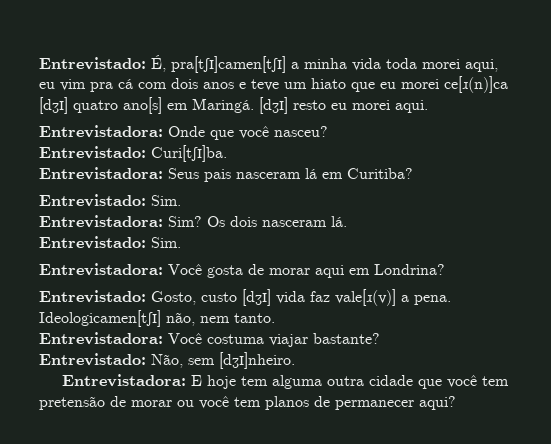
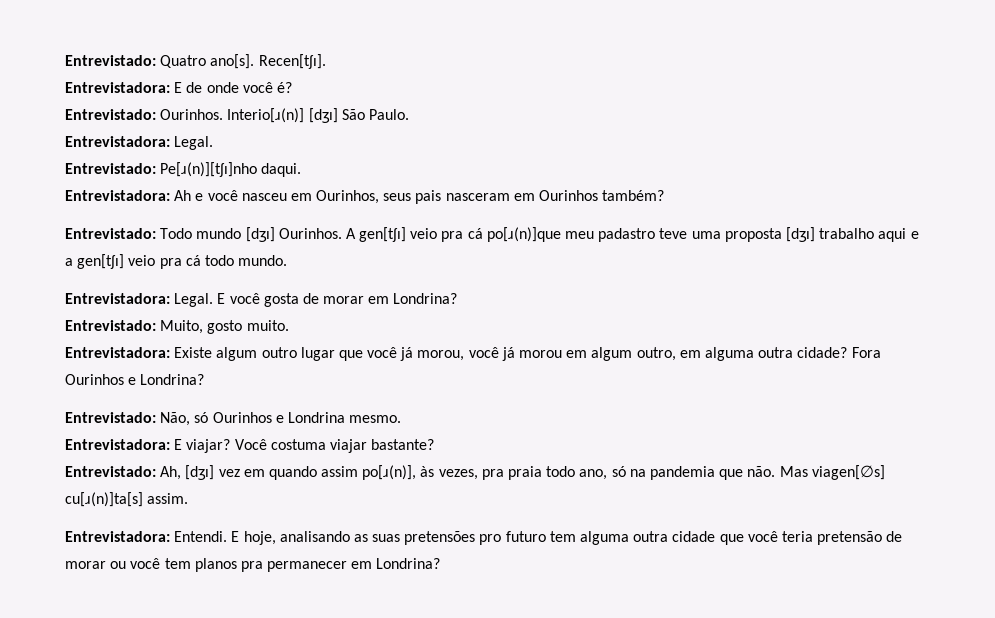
[39,55,498,73] [39,76,508,93] [39,97,428,114] [39,125,328,140] [39,145,227,162] [39,167,413,182] [39,194,181,207] [39,215,347,228] [39,236,181,249] [39,263,202,276] Entrevistado: É, pra[tʃɪ]camen[tʃɪ] a minha vida toda morei aqui, eu vim pra cá com dois anos e teve um hiato que eu morei ce[ɹ(n)]ca [dʒɪ] quatro ano[s] em Maringá. [dʒɪ] resto eu morei aqui. // Entrevistadora: Onde que você nasceu? // Entrevistado: Curi[tʃɪ]ba. // Entrevistadora: Seus pais nasceram lá em Curitiba? // Entrevistado: Sim. // Entrevistadora: Sim? Os dois nasceram lá. // Entrevistado: Sim. // Entrevistadora: Você -> [65,54,326,69] [65,82,292,93] [65,108,409,123] [65,136,214,150] [65,162,302,177] [65,190,665,204] [65,227,919,242] [65,254,288,269] [65,293,260,307] Entrevistado: Quatro ano[s]. Recen[tʃɪ]. // Entrevistadora: E de onde você é? // Entrevistado: Ourinhos. Interio[ɹ(n)] [dʒɪ] São Paulo. // Entrevistadora: Legal. // Entrevistado: Pe[ɹ(n)][tʃɪ]nho daqui. // Entrevistadora: Ah e você nasceu em Ourinhos, seus pais nasceram em Ourinhos também? // Entrevistado: Todo mundo [dʒɪ] Ourinhos. A gen[tʃɪ] veio pra cá po[ɹ(n)]que meu padastro teve uma proposta [dʒɪ] trabalho aqui e a gen[tʃɪ] veio pra cá todo mundo. // Entrevistadora: Legal. E você
[315,265,344,278] aqui -> (365, 300) none
[151,289,451,306] [39,310,275,327] [39,332,163,345] Gosto, custo [dʒɪ] vida faz vale[ɹ(v)] a pena. Ideologicamen[tʃɪ] não, nem tanto. // Entrevistadora: -> [160,320,289,334] [65,347,881,361] [65,374,205,385] [65,412,402,426] [65,439,231,453] Muito, gosto muito. // Entrevistadora: Existe algum outro lugar que você já morou, você já morou em algum outro, em alguma outra cidade? Fora Ourinhos e Londrina? // Entrevistado: Não, só Ourinhos e Londrina mesmo. // Entrevistadora: E viajar?
[151,352,295,369] [62,374,237,389] Não, sem [dʒɪ]nheiro. // Entrevistadora: E hoje -> [160,465,885,480] [65,492,189,507] [65,531,546,545] Ah, [dʒɪ] vez em quando assim po[ɹ(n)], às vezes, pra praia todo ano, só na pandemia que não. Mas viagen[∅s] cu[ɹ(n)]ta[s] assim. // Entrevistadora: Entendi. E hoje, analisando as suas pretensões pro futuro
[482,376,510,386] tem -> [781,531,813,542] teria
[314,396,456,410] de permanecer aqui? -> [240,558,441,572] pra permanecer em Londrina?

